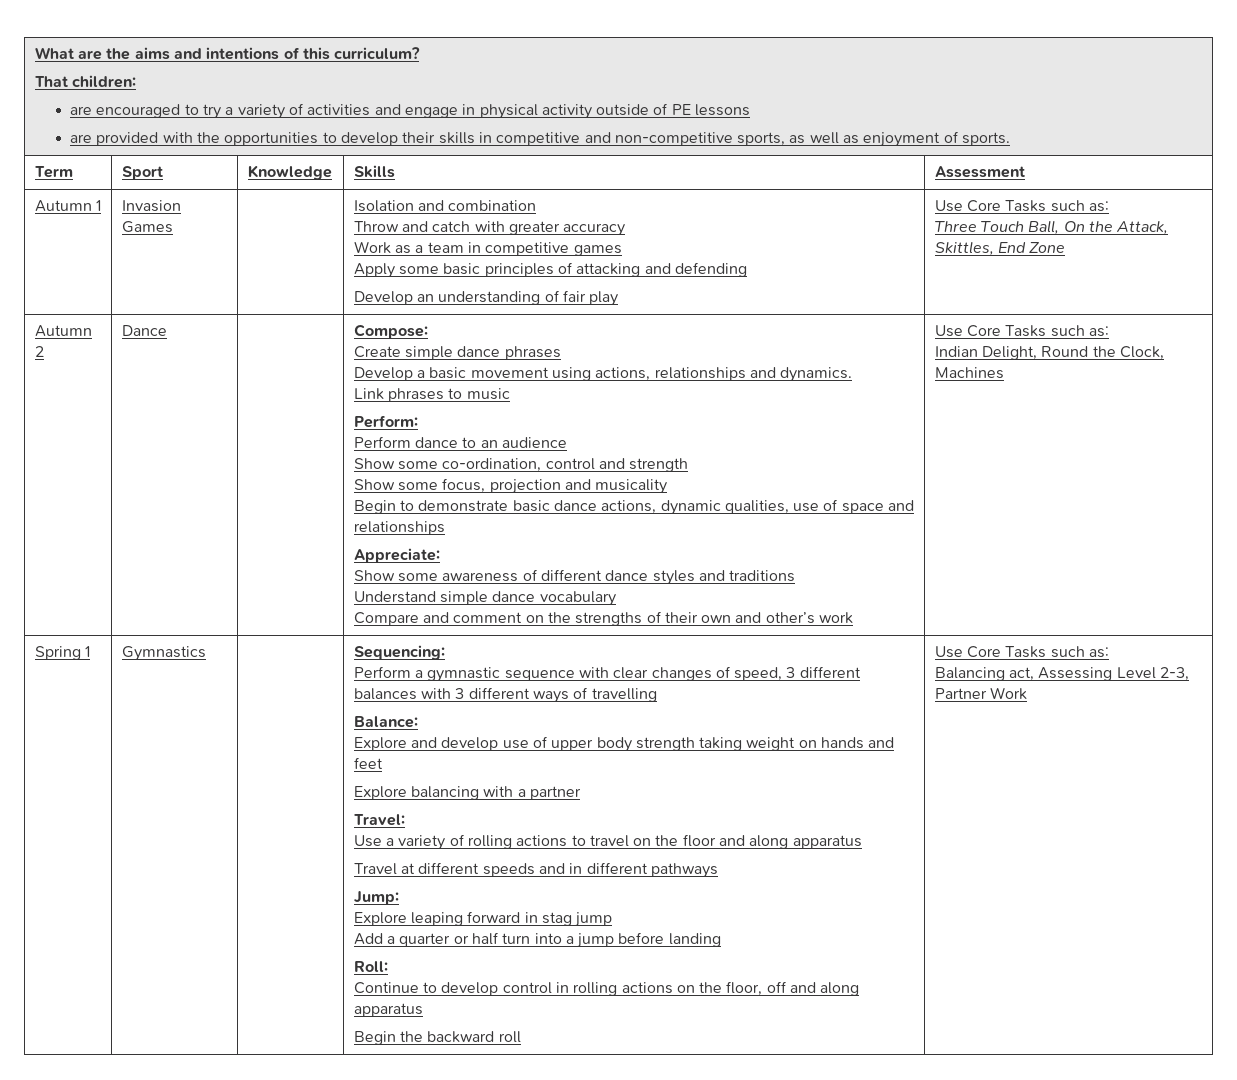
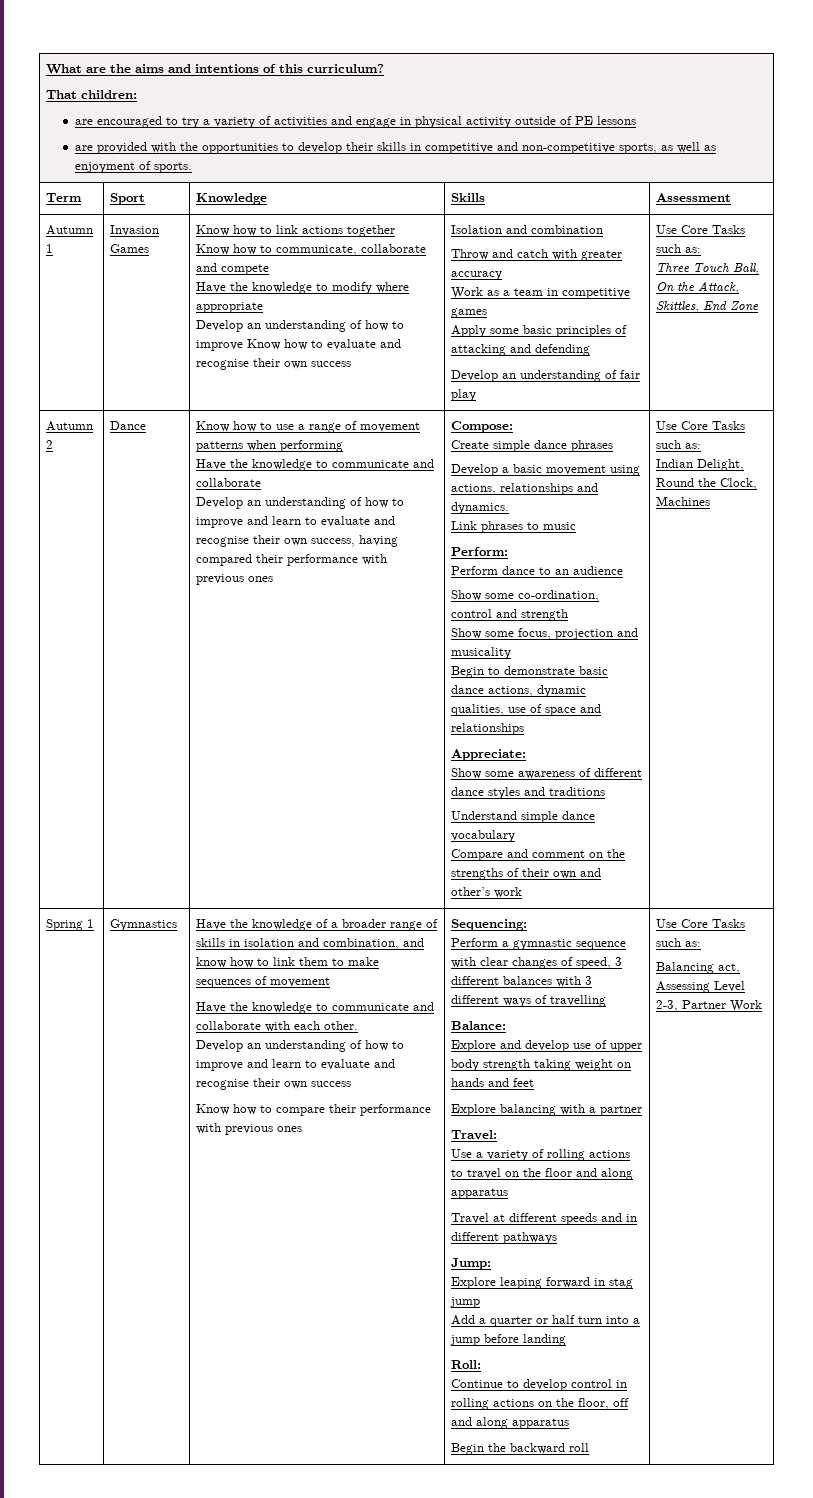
(173, 227) none -> [196,225,396,237] [196,244,427,256] [196,263,270,275] [196,282,410,294] [196,302,264,313] [196,320,405,332] [196,339,402,351] [196,358,352,370] Know how to link actions together // Know how to communicate, collaborate and compete // Have the knowledge to modify where appropriate // Develop an understanding of how to improve Know how to evaluate and recognise their own success
(167, 330) none -> [196,421,421,433] [196,440,344,452] [196,459,435,471] [196,478,262,487] [196,497,405,509] [196,516,396,528] [196,535,399,547] [196,554,388,566] [196,574,274,585] Know how to use a range of movement patterns when performing // Have the knowledge to communicate and collaborate // Develop an understanding of how to improve and learn to evaluate and recognise their own success, having compared their performance with previous ones
(206, 653) none -> [196,919,439,931] [196,938,425,950] [196,957,380,968] [196,976,331,988] [196,1002,435,1014] [196,1021,359,1032] [196,1040,405,1052] [196,1059,396,1071] [196,1078,352,1090] [196,1104,432,1116] [196,1123,303,1135] Have the knowledge of a broader range of skills in isolation and combination, and know how to link them to make sequences of movement // Have the knowledge to communicate and collaborate with each other. // Develop an understanding of how to improve and learn to evaluate and recognise their own success // Know how to compare their performance with previous ones

